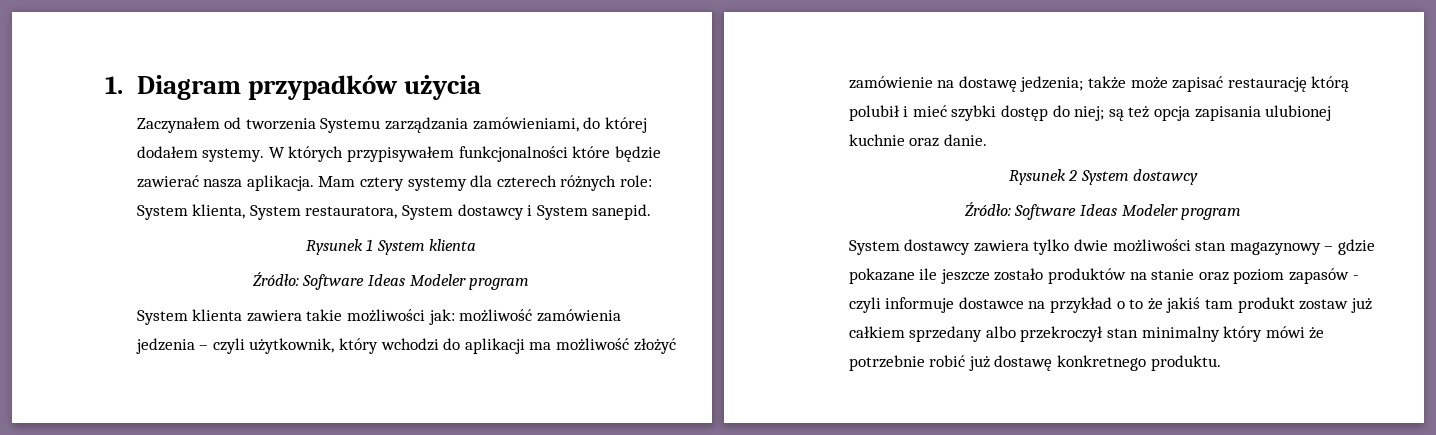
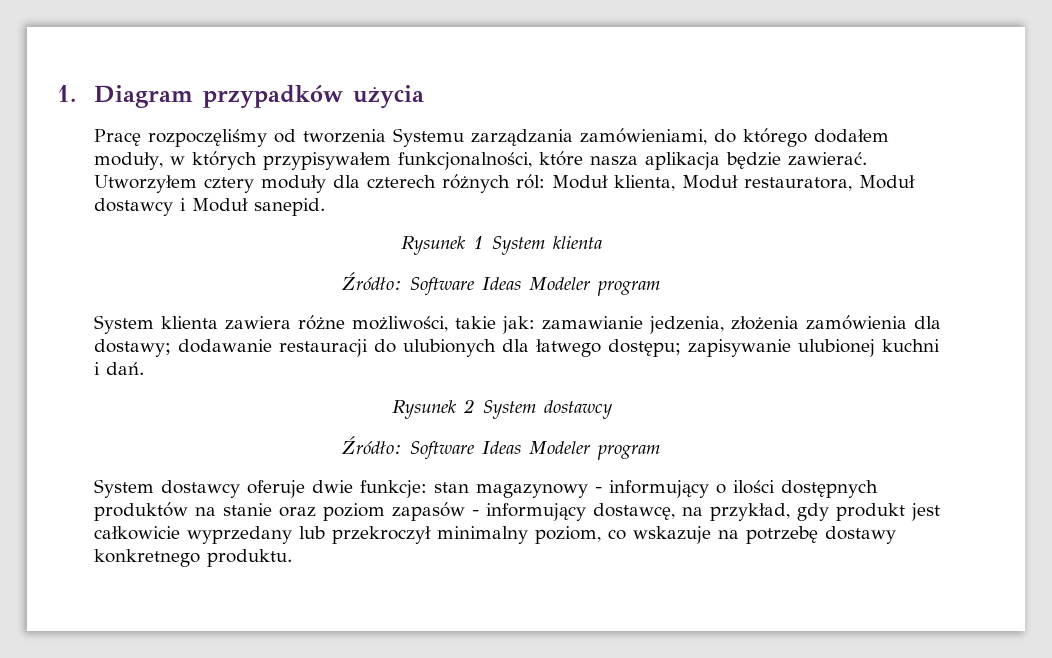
[136,117,220,133] Zaczynałem -> [94,129,268,147] Pracę rozpoczęliśmy
[604,117,647,133] [136,146,661,162] [136,175,652,191] [136,204,453,220] której dodałem systemy. W których przypisywałem funkcjonalności które będzie zawierać nasza aplikacja. Mam cztery systemy dla czterech różnych role: System klienta, System restauratora, System -> [743,128,890,147] [94,151,868,170] [94,174,916,193] którego dodałem moduły, w których przypisywałem funkcjonalności, które nasza aplikacja będzie zawierać. Utworzyłem cztery moduły dla czterech różnych ról: Moduł klienta, Moduł restauratora, Moduł
[536,205,588,220] System -> [192,198,249,212] Moduł
[306,309,621,325] [135,338,676,354] [848,76,1350,92] [848,105,1332,121] [848,134,987,147] takie możliwości jak: możliwość zamówienia jedzenia – czyli użytkownik, który wchodzi do aplikacji ma możliwość złożyć zamówienie na dostawę jedzenia; także może zapisać restaurację którą polubił i mieć szybki dostęp do niej; są też opcja zapisania ulubionej kuchnie oraz danie. -> [298,315,942,334] [94,339,941,357] [94,362,145,375] różne możliwości, takie jak: zamawianie jedzenia, złożenia zamówienia dla dostawy; dodawanie restauracji do ulubionych dla łatwego dostępu; zapisywanie ulubionej kuchni i dań.
[973,239,1375,255] [848,268,1044,284] zawiera tylko dwie możliwości stan magazynowy – gdzie pokazane ile jeszcze zostało -> [247,480,879,498] oferuje dwie funkcje: stan magazynowy - informujący o ilości dostępnych
[848,297,1372,313] [848,326,1325,342] [848,355,1053,371] czyli informuje dostawce na przykład o to że jakiś tam produkt zostaw już całkiem sprzedany albo przekroczył stan minimalny który mówi że potrzebnie robić już dostawę -> [486,503,941,521] [94,526,897,544] informujący dostawcę, na przykład, gdy produkt jest całkowicie wyprzedany lub przekroczył minimalny poziom, co wskazuje na potrzebę dostawy

